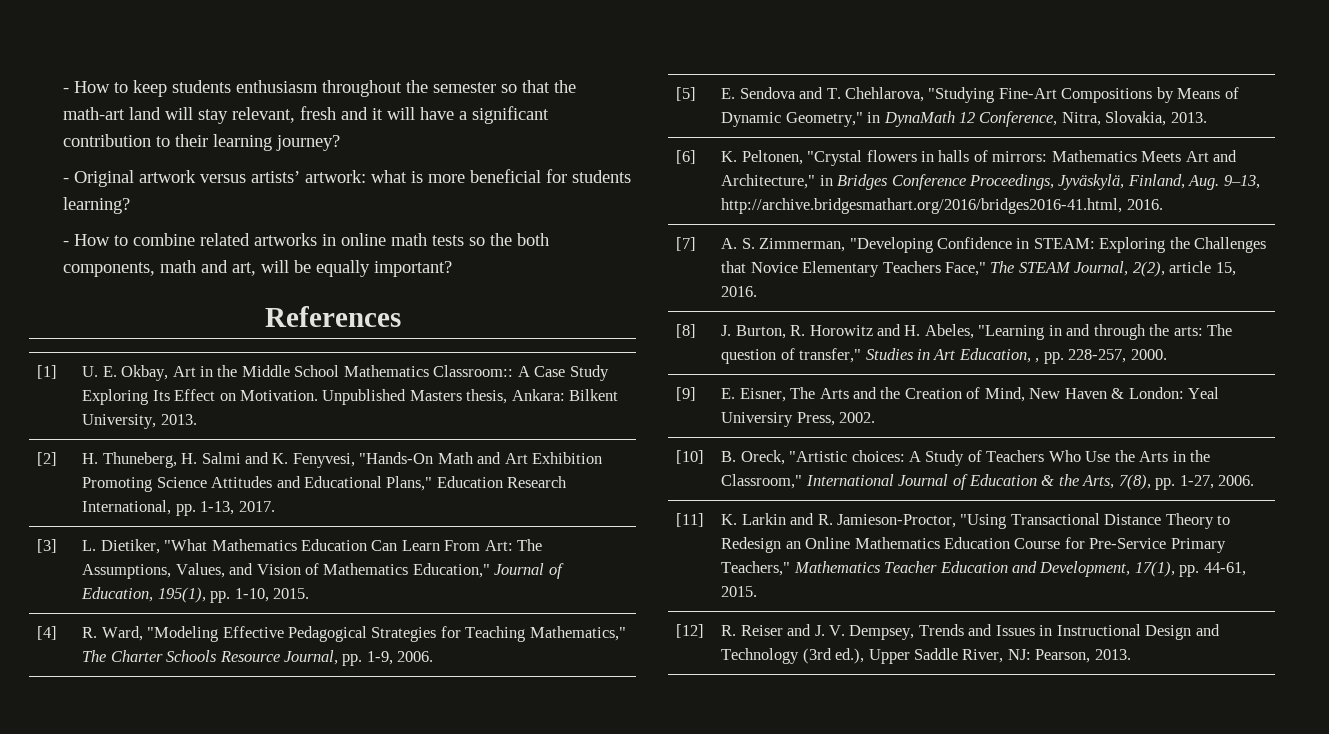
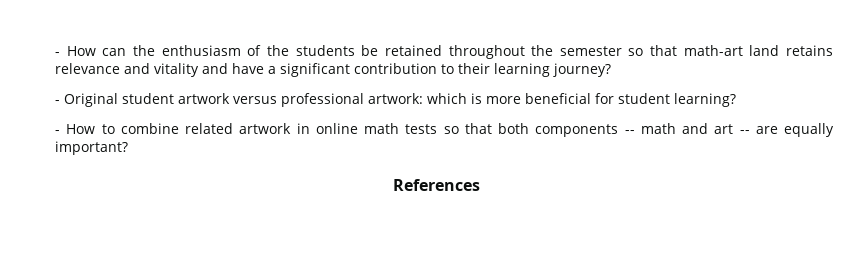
[62,80,318,97] - How to keep students enthusiasm -> [55,45,442,56] - How can the enthusiasm of the students be retained
[553,80,576,93] the -> (678, 50) none
[164,106,415,124] will stay relevant, fresh and it will -> [786,45,834,56] [55,63,229,77] retains relevance and vitality and
(134, 178) none -> [122,93,175,104] student
[250,170,407,183] artists’ artwork: what -> [281,93,468,107] professional artwork: which
[571,170,631,183] students -> [618,93,671,104] student
[253,233,317,246] artworks -> [239,123,292,134] artwork
[489,233,549,246] [62,260,452,277] [264,306,401,327] [37,365,58,379] [82,365,609,381] [82,389,619,405] [82,414,197,429] [37,452,58,466] [82,452,603,468] [82,476,568,492] [82,500,275,516] [37,539,58,553] [82,539,543,554] [82,563,564,579] [81,587,309,603] [37,626,58,640] [82,626,626,642] [82,650,434,666] [676,87,697,101] [721,87,1239,103] [721,111,1207,127] [676,150,697,164] [721,150,1238,166] [721,174,1260,190] [721,198,1163,214] [676,237,697,251] [721,237,1267,253] [721,261,1236,277] [721,286,758,297] [676,324,697,338] [721,324,1233,340] [721,348,1167,364] [676,387,697,401] [721,387,1220,402] [721,412,876,427] [676,450,705,464] [721,450,1211,466] [721,474,1255,490] [676,513,705,527] [721,513,1231,529] [721,537,1226,553] [721,561,1246,577] [721,586,758,597] [676,624,705,638] [721,624,1220,640] [721,648,1131,664] the both components, math and art, will be equally important? // References // [1] | U. E. Okbay, Art in the Middle School Mathematics Classroom:: A Case Study Exploring Its Effect on Motivation. Unpublished Masters thesis, Ankara: Bilkent University, 2013. // [2] | H. Thuneberg, H. Salmi and K. Fenyvesi, "Hands-On Math and Art Exhibition Promoting Science Attitudes and Educational Plans," Education Research International, pp. 1-13, 2017. // [3] | L. Dietiker, "What Mathematics Education Can Learn From Art: The Assumptions, Values, and Vision of Mathematics Education," Journal of Education, 195(1), pp. 1-10, 2015. // [4] | R. Ward, "Modeling Effective Pedagogical Strategies for Teaching Mathematics," The Charter Schools Resource Journal, pp. 1-9, 2006. // [5] | E. Sendova and T. Chehlarova, "Studying Fine-Art Compositions by Means of Dynamic Geometry," in DynaMath 12 Conference, Nitra, Slovakia, 2013. // [6] | K. Peltonen, "Crystal flowers in halls of mirrors: Mathematics Meets Art and Architecture," in Bridges Conference Proceedings, Jyväskylä, Finland, Aug. 9–13, http://archive.bridgesmathart.org/2016/bridges2016-41.html, 2016. // [7] | A. S. Zimmerman, "Developing Confidence in STEAM: Exploring the Challenges that Novice Elementary Teachers Face," The STEAM Journal, 2(2), article 15, 2016. // [8] | J. Burton, R. Horowitz and H. Abeles, "Learning in and through the arts: The question of transfer," Studies in Art Education, , pp. 228-257, 2000. // [9] | E. Eisner, The Arts and the Creation of Mind, New Haven & London: Yeal Universiry Press, 2002. // [10] | B. Oreck, "Artistic choices: A Study of Teachers Who Use the Arts in the Classroom," International Journal of Education & the Arts, 7(8), pp. 1-27, 2006. // [11] | K. Larkin and R. Jamieson-Proctor, "Using Transactional Distance Theory to Redesign an Online Mathematics Education Course for Pre-Service Primary Teachers," Mathematics Teacher Education and Development, 17(1), pp. 44-61, 2015. // [12] | R. Reiser and J. V. Dempsey, Trends and Issues in Instructional Design and Technology (3rd ed.), Upper Saddle River, NJ: Pearson, 2013. -> [464,123,835,137] [55,141,129,155] [392,179,480,191] that both components -- math and art -- are equally important? // References

